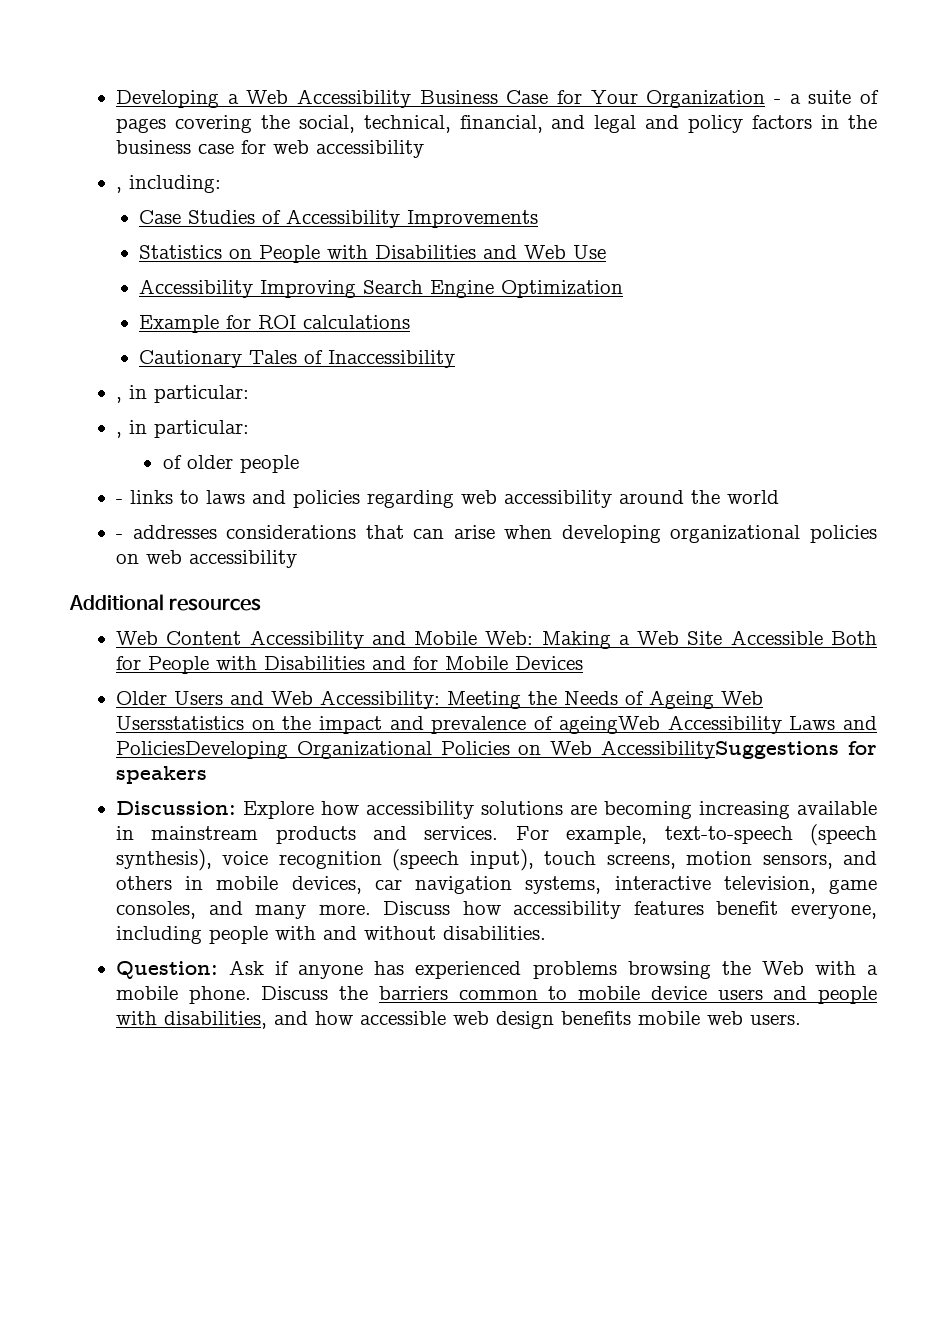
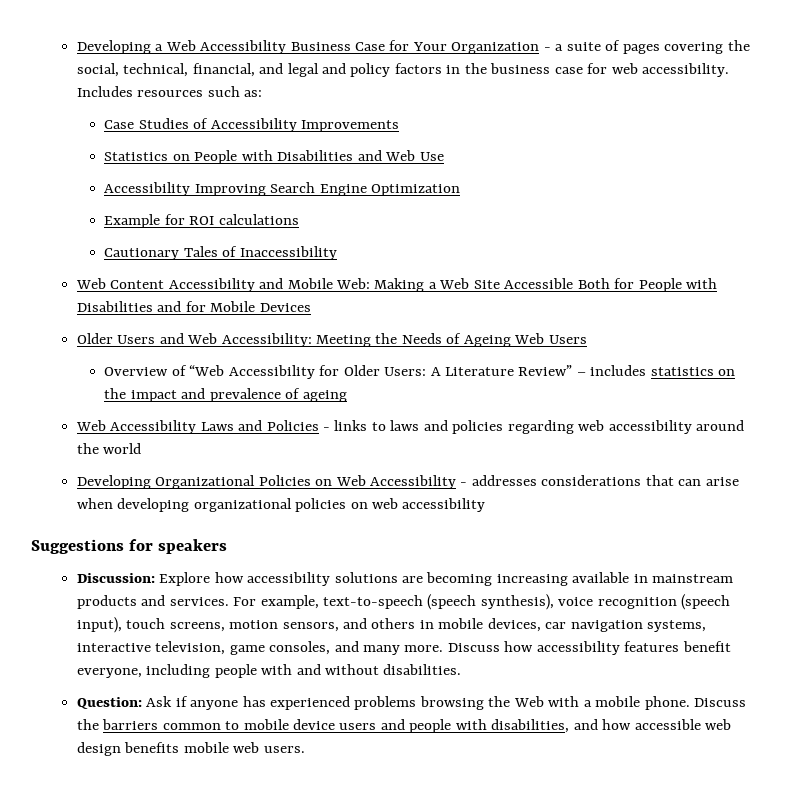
[315,140,424,158] [115,175,221,193] accessibility // , including: -> [642,63,730,77] [76,86,263,97] accessibility. Includes resources such as:
[115,385,249,403] [115,420,249,438] [162,455,299,473] [115,490,779,508] [115,525,877,543] [115,550,297,568] [69,594,262,611] // , in particular: // , in particular: // of older people // - links to laws and policies regarding web accessibility around the world // - addresses considerations that can arise when developing organizational policies on web accessibility // Additional resources -> (337, 253) none
[115,716,244,730] Usersstatistics -> [548,335,587,344] [104,365,714,379] Users // Overview of “Web Accessibility for Older Users: A Literature Review” – includes statistics
[558,716,660,734] ageingWeb -> [302,390,347,402] [75,420,106,431] ageing // Web
[115,740,840,759] PoliciesDeveloping Organizational Policies on Web AccessibilitySuggestions -> [266,420,745,434] [76,443,142,454] [76,475,739,489] [76,498,486,512] [31,539,124,554] Policies - links to laws and policies regarding web accessibility around the world // Developing Organizational Policies on Web Accessibility - addresses considerations that can arise when developing organizational policies on web accessibility // Suggestions

